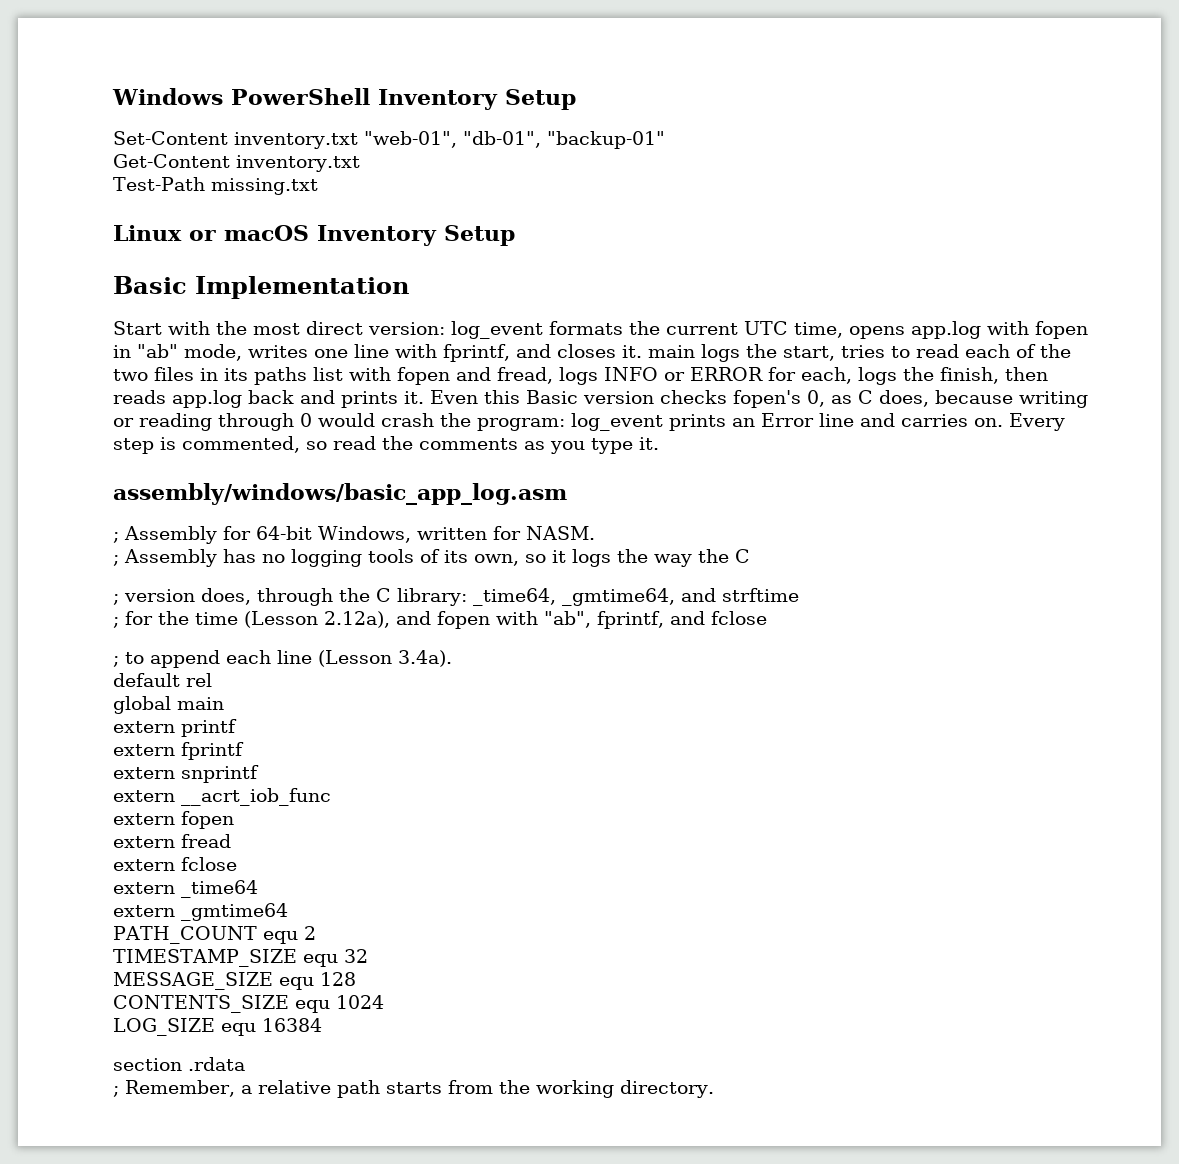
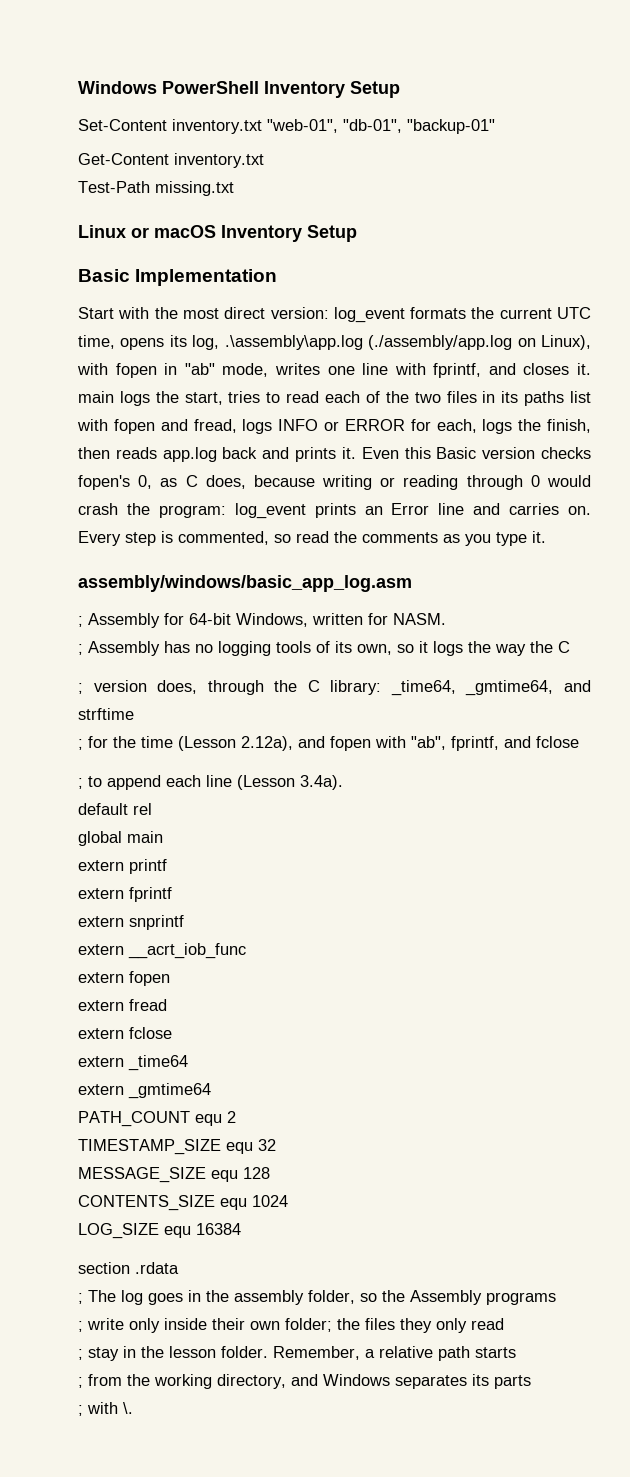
[911,321,981,339] app.log -> [169,335,591,350] its log, .\assembly\app.log (./assembly/app.log on Linux),
(119, 1091) none -> [88,1290,556,1305] [78,1318,504,1333] [78,1346,268,1361] The log goes in the assembly folder, so the Assembly programs // ; write only inside their own folder; the files they only read // ; stay in the lesson folder.
(442, 1088) none -> [78,1377,83,1388] // ;
[619,1080,714,1098] directory. -> [217,1374,531,1389] [78,1402,133,1416] directory, and Windows separates its parts // ; with \.

